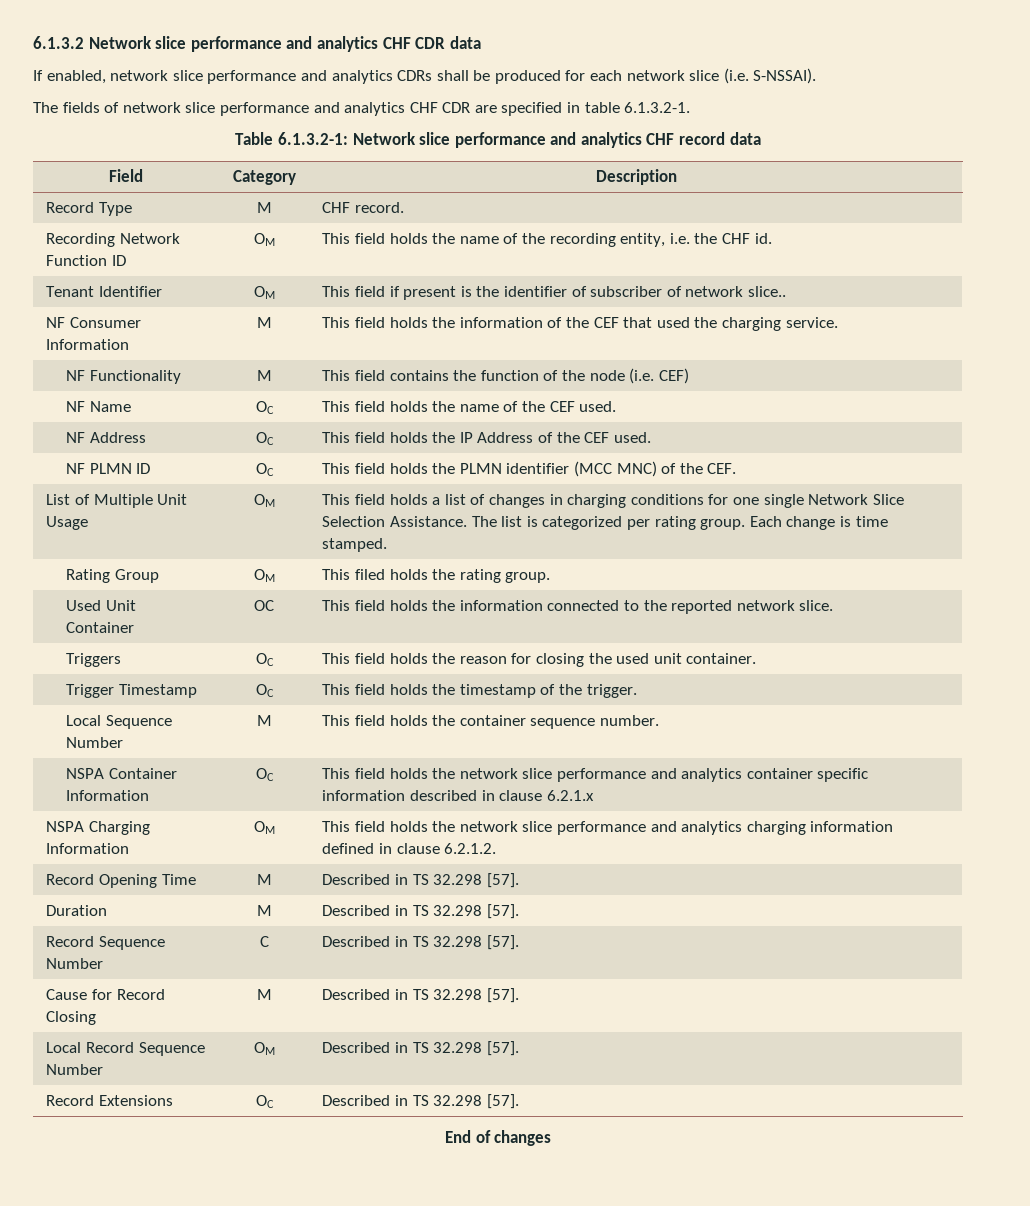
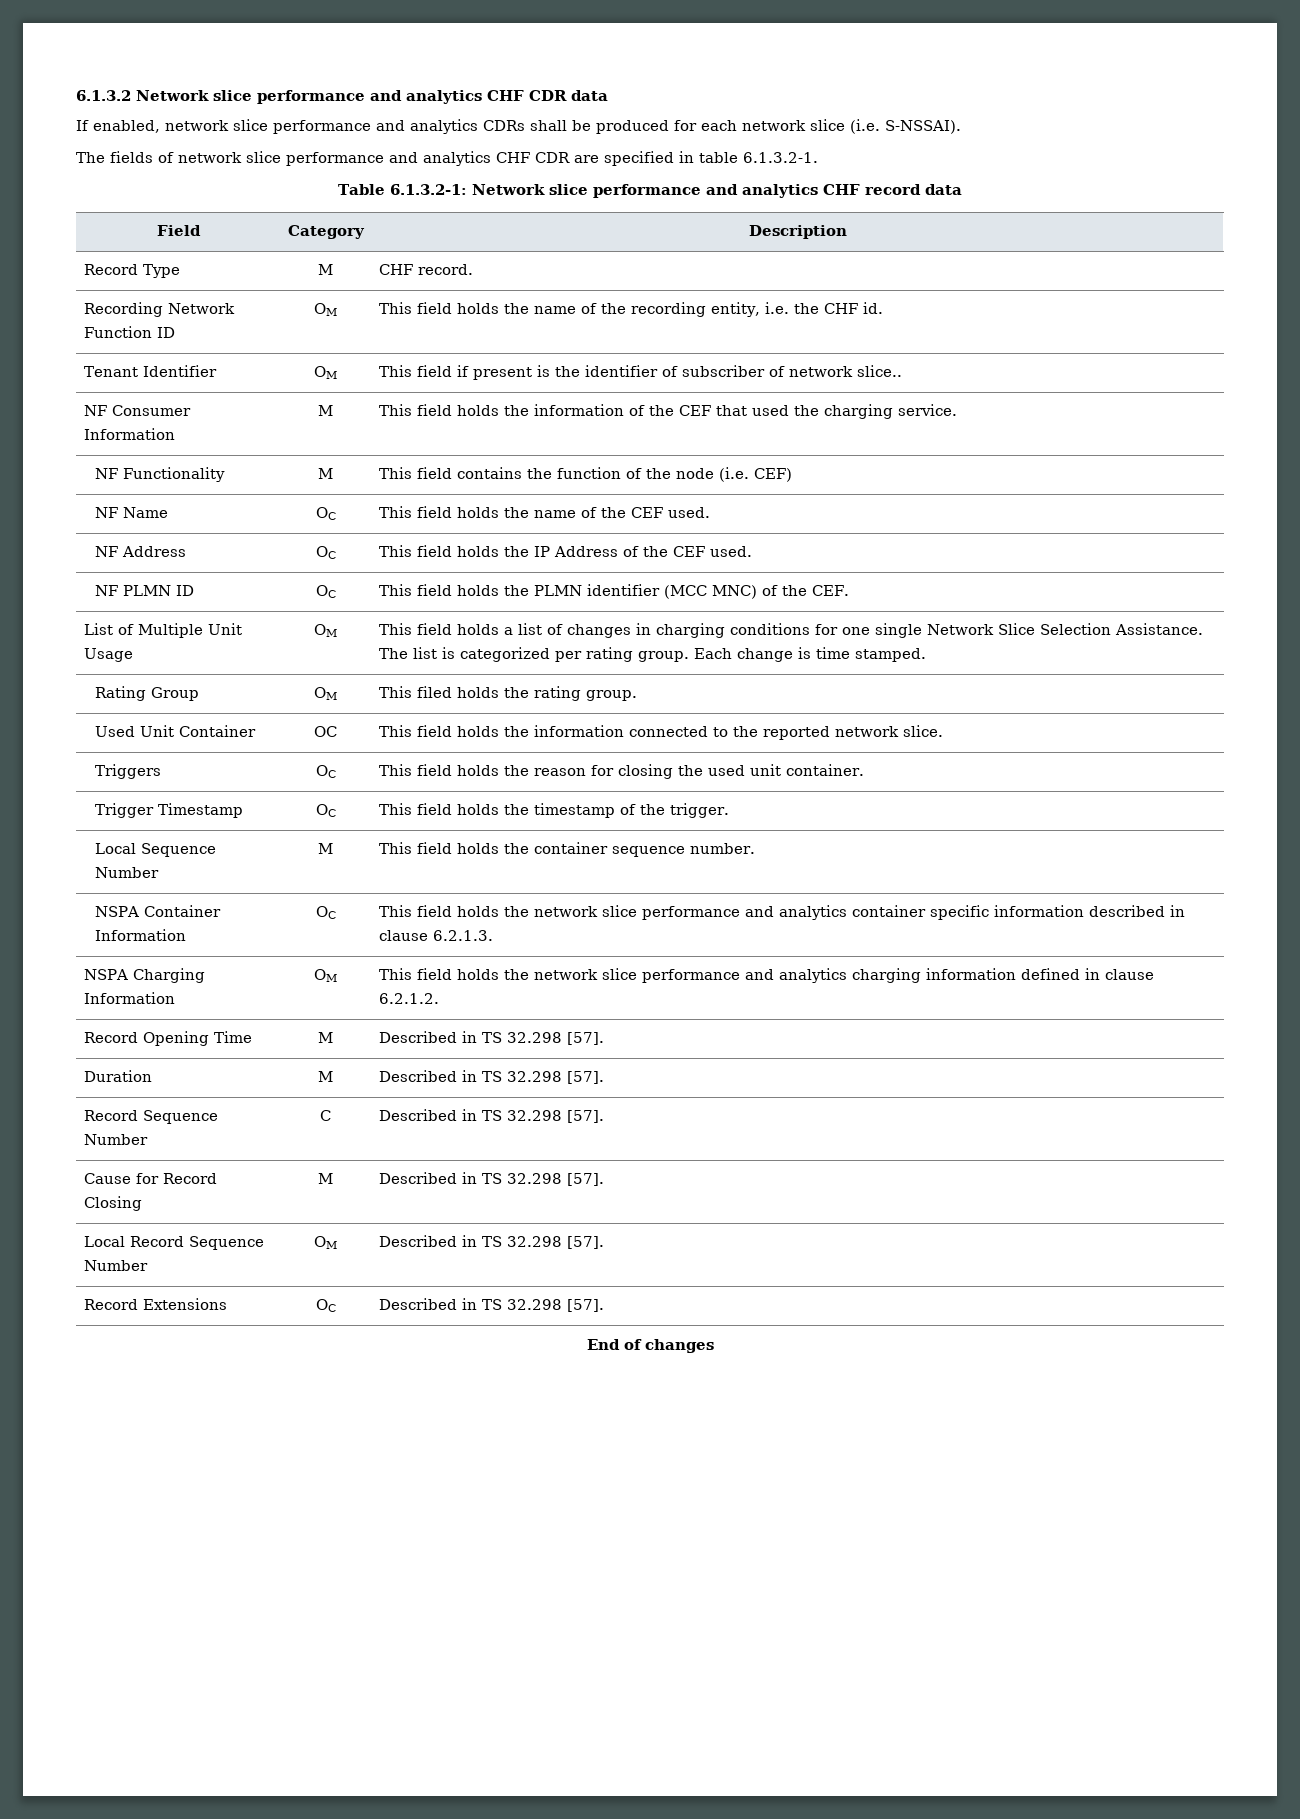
[546,790,594,801] 6.2.1.x -> [432,930,493,941] 6.2.1.3.

